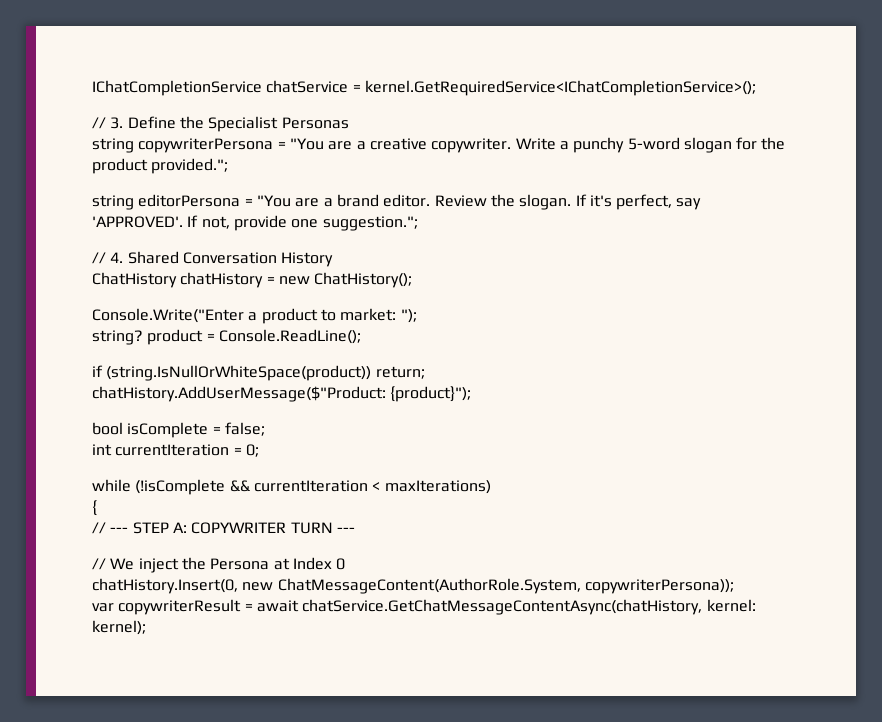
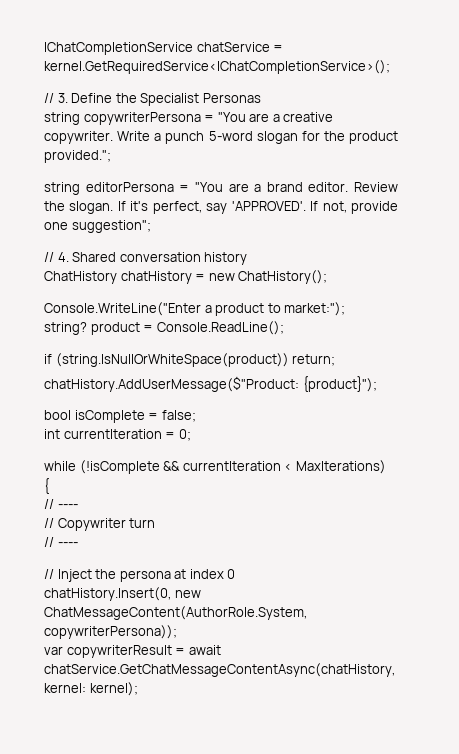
[573,137,625,153] punchy -> [165,131,205,144] punch
[322,216,418,231] suggestion."; -> [71,220,151,233] suggestion";
[182,252,334,267] Conversation History -> [119,252,248,265] conversation history
[92,308,244,323] Console.Write("Enter -> [44,302,201,316] Console.WriteLine("Enter
[340,308,417,323] market: "); -> [284,302,346,316] market:");
[384,480,491,494] maxIterations) -> [295,460,386,474] MaxIterations)
[110,522,355,534] [92,557,332,573] --- STEP A: COPYWRITER TURN --- // // We inject the Persona at Index -> [57,504,78,509] [44,518,156,531] [44,537,78,547] [44,569,224,582] ---- // // Copywriter turn // // ---- // // Inject the persona at index

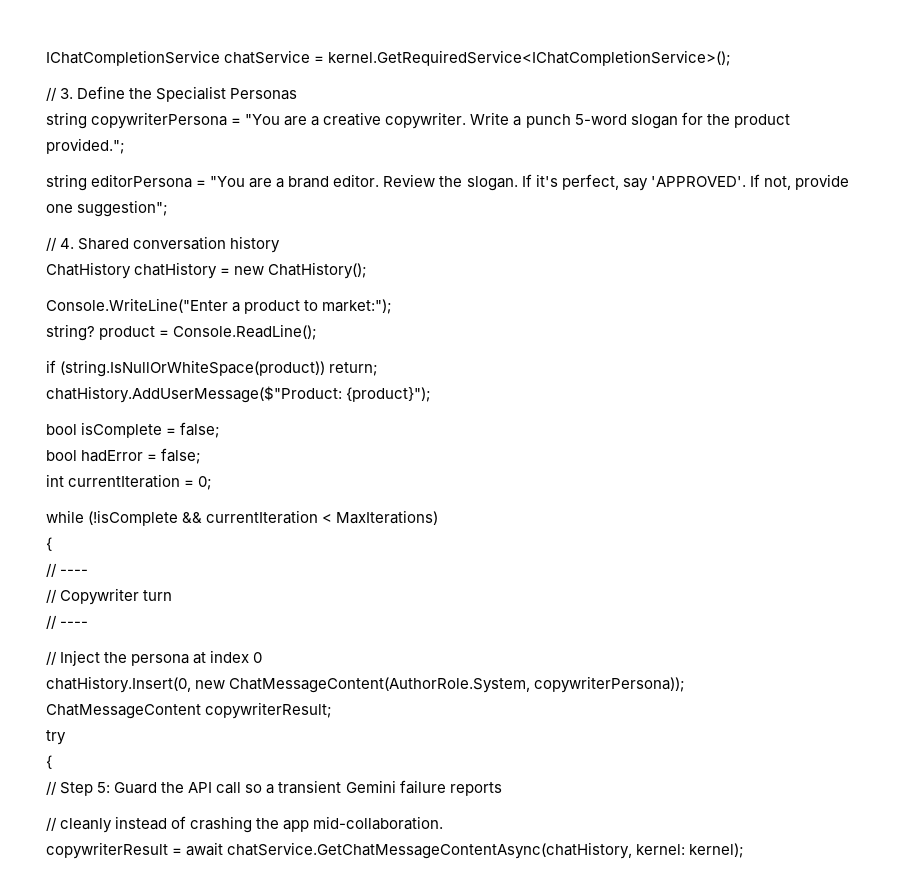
(196, 416) none -> [46,448,202,464] // bool hadError = false;
[44,646,63,655] var -> [46,702,333,719] [46,730,66,745] [46,755,52,769] [46,780,502,796] [46,816,444,833] ChatMessageContent copywriterResult; // try // { // // Step 5: Guard the API call so a transient Gemini failure reports // // cleanly instead of crashing the app mid-collaboration. //

